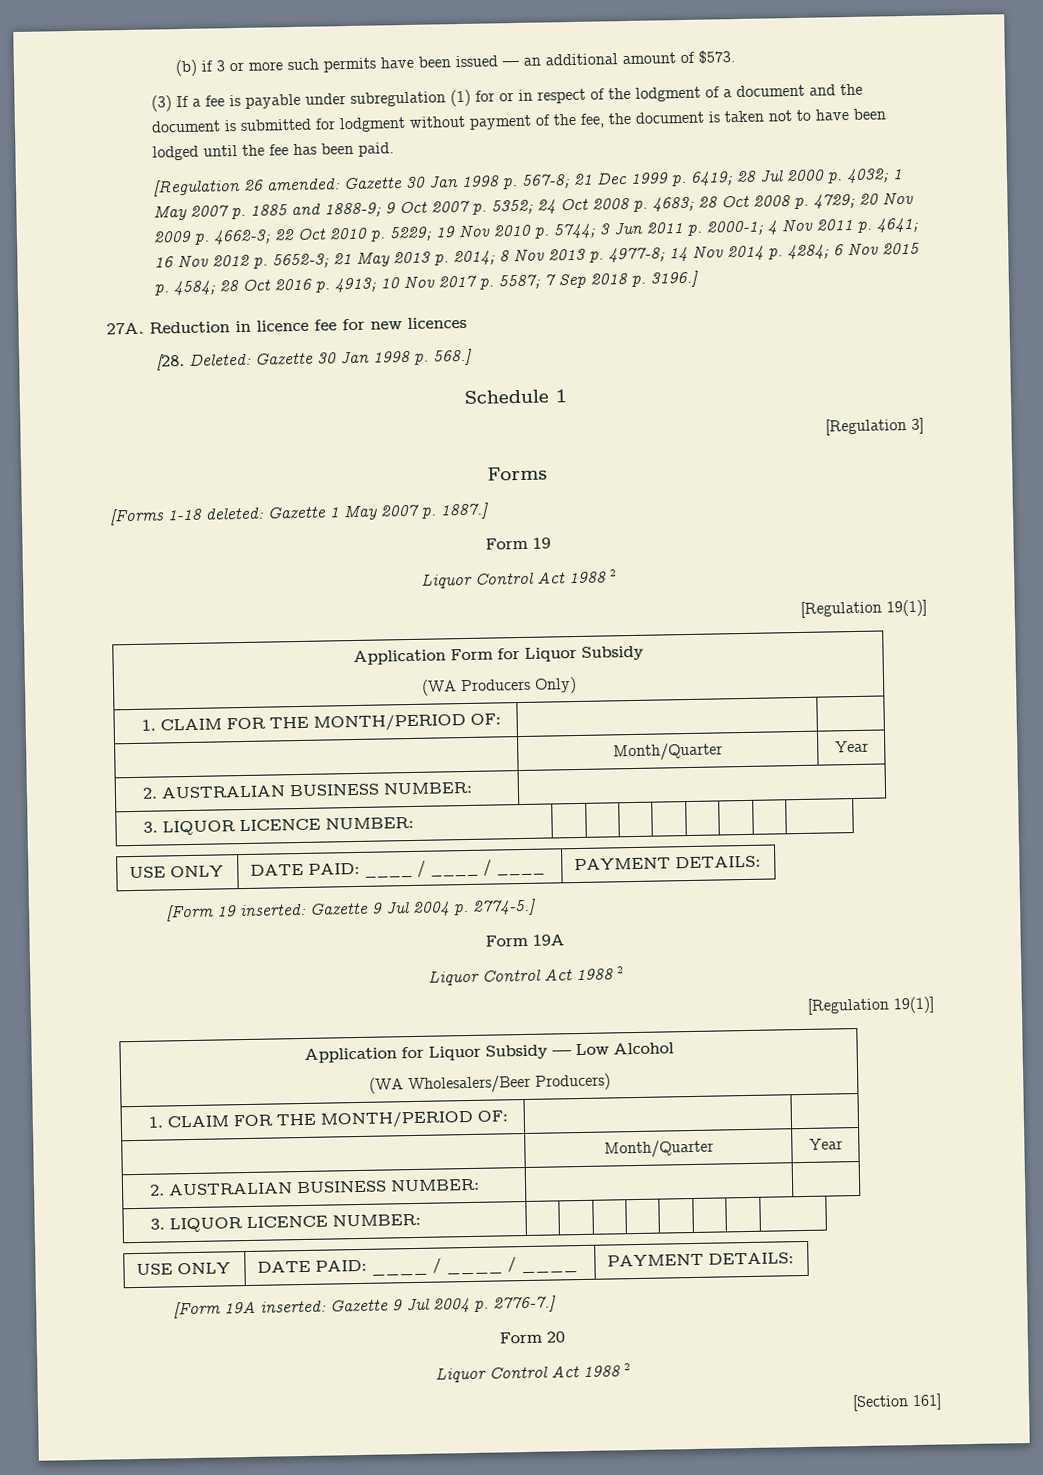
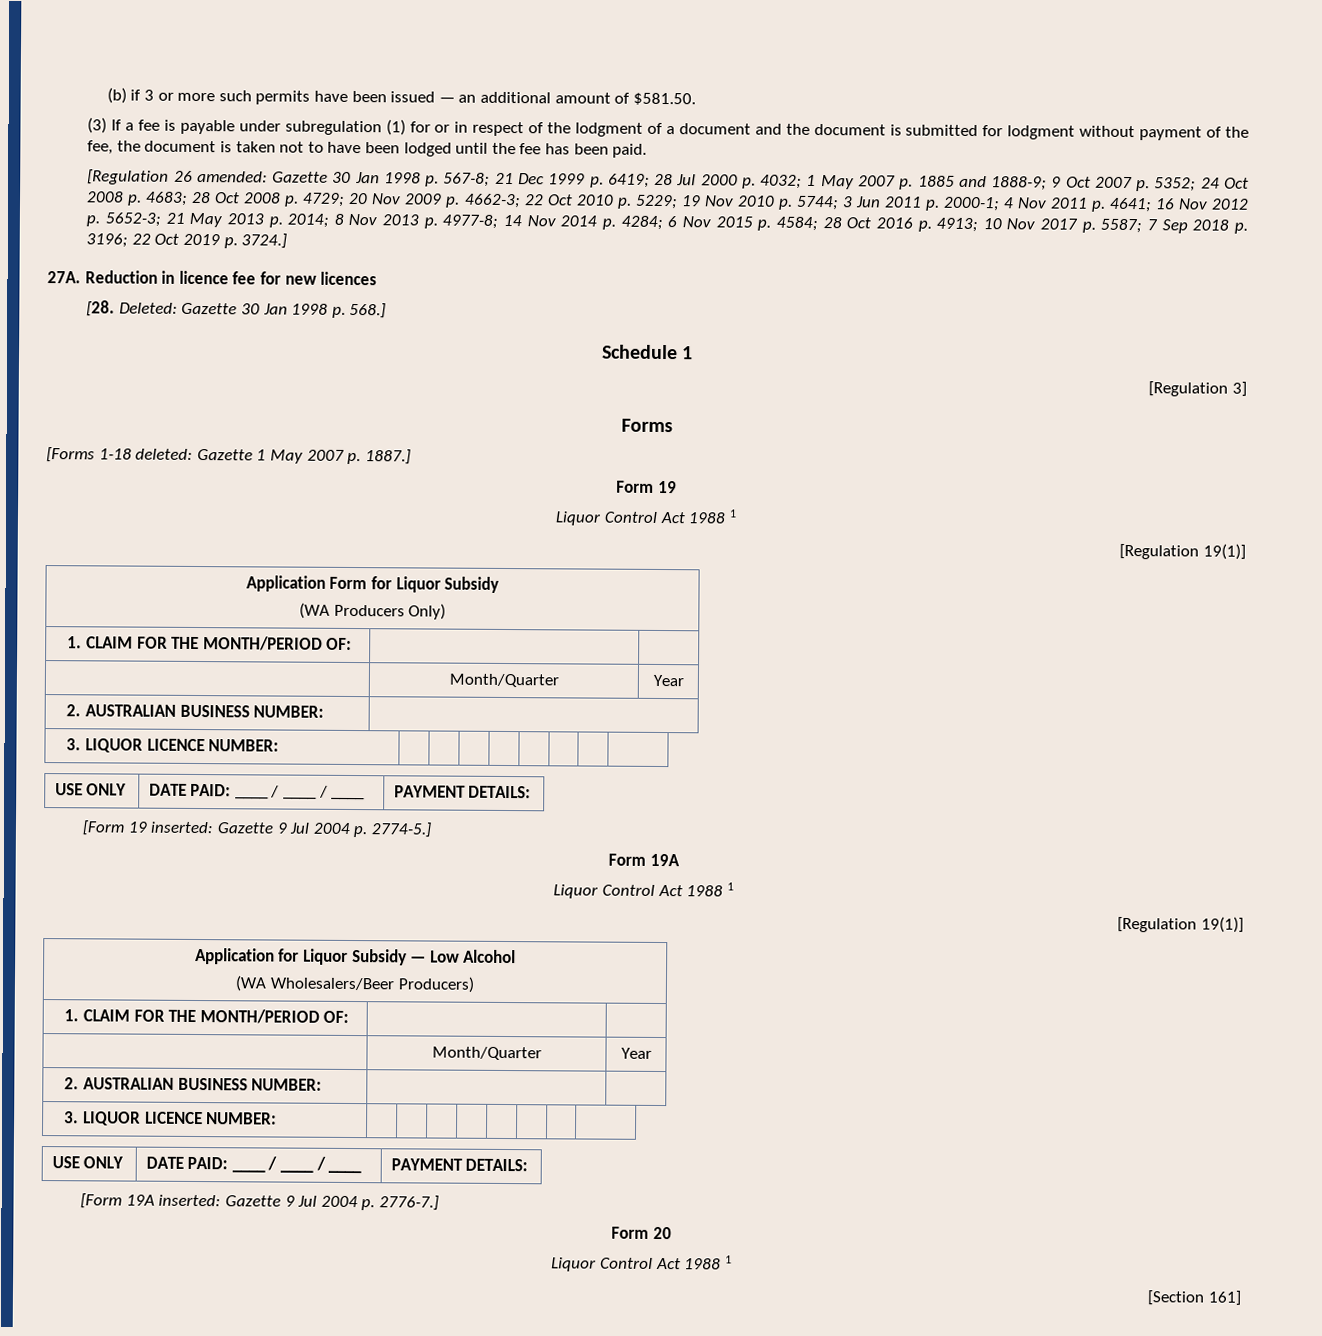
[698,50,736,64] $573. -> [632,92,696,106] $581.50.
[650,270,700,288] 3196.] -> [86,233,288,249] 3196; 22 Oct 2019 p. 3724.]
[609,569,617,577] 2 -> [728,509,737,518] 1
[617,966,624,974] 2 -> [726,882,734,891] 1
[624,1363,631,1371] 2 -> [724,1255,732,1264] 1

